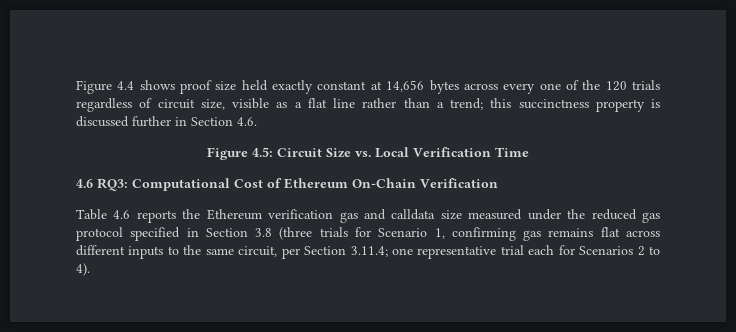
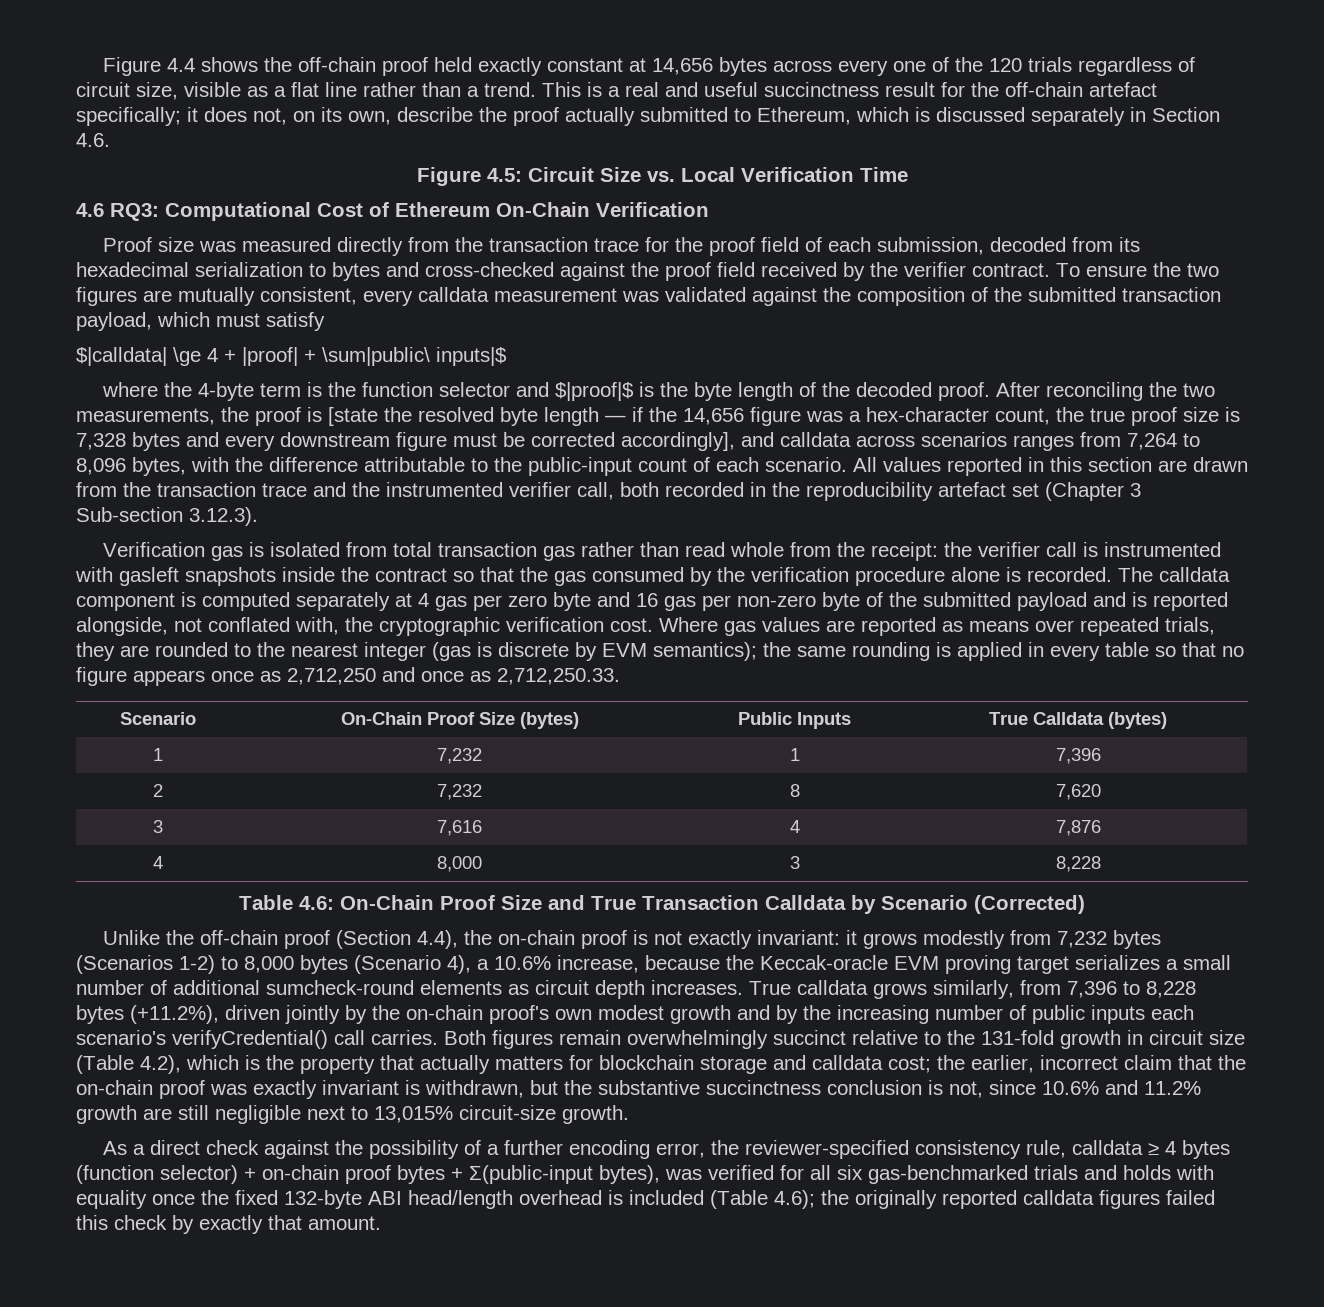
[180,80,237,94] proof size -> [263,57,428,76] the off-chain proof
[450,98,645,112] trend; this succinctness property -> [484,82,1157,97] [76,107,909,126] trend. This is a real and useful succinctness result for the off-chain artefact specifically; it does not, on its own, describe the proof actually submitted to Ethereum, which
[132,116,171,127] further -> [1031,107,1125,126] separately
[76,209,661,223] [76,227,660,241] [76,245,660,259] [76,263,90,276] Table 4.6 reports the Ethereum verification gas and calldata size measured under the reduced gas protocol specified in Section 3.8 (three trials for Scenario 1, confirming gas remains flat across different inputs to the same circuit, per Section 3.11.4; one representative trial each for Scenarios 2 to 4). -> [102,237,1140,256] [76,262,1219,281] [76,287,1221,306] [76,312,325,331] [76,347,507,366] [101,382,1215,401] [76,407,1240,426] [76,432,1200,451] [76,457,1248,476] [76,482,1141,501] [76,507,258,526] [102,542,1221,561] [75,567,1230,586] [76,592,1228,611] [76,617,1215,636] [76,642,1244,661] [76,667,620,686] [119,712,196,725] [340,712,579,729] [738,712,852,729] [989,712,1167,729] [152,748,163,761] [437,748,482,764] [789,748,800,761] [1055,748,1101,764] [152,784,163,797] [437,784,482,800] [789,784,800,797] [1055,784,1101,800] [152,820,163,833] [437,820,482,836] [789,820,800,833] [1055,820,1101,836] [152,856,163,869] [437,856,482,872] [789,856,800,869] [1055,856,1101,872] [239,895,1085,914] [102,930,1161,949] [76,955,1231,974] [76,980,1196,999] [76,1005,1194,1024] [76,1030,1245,1049] [76,1055,1246,1074] [76,1080,1201,1099] [76,1105,629,1124] [102,1140,1230,1159] [76,1165,1214,1184] [76,1190,1215,1209] [76,1215,381,1234] Proof size was measured directly from the transaction trace for the proof field of each submission, decoded from its hexadecimal serialization to bytes and cross-checked against the proof field received by the verifier contract. To ensure the two figures are mutually consistent, every calldata measurement was validated against the composition of the submitted transaction payload, which must satisfy // $|calldata| \ge 4 + |proof| + \sum|public\ inputs|$ // where the 4-byte term is the function selector and $|proof|$ is the byte length of the decoded proof. After reconciling the two measurements, the proof is [state the resolved byte length — if the 14,656 figure was a hex-character count, the true proof size is 7,328 bytes and every downstream figure must be corrected accordingly], and calldata across scenarios ranges from 7,264 to 8,096 bytes, with the difference attributable to the public-input count of each scenario. All values reported in this section are drawn from the transaction trace and the instrumented verifier call, both recorded in the reproducibility artefact set (Chapter 3 Sub-section 3.12.3). // Verification gas is isolated from total transaction gas rather than read whole from the receipt: the verifier call is instrumented with gasleft snapshots inside the contract so that the gas consumed by the verification procedure alone is recorded. The calldata component is computed separately at 4 gas per zero byte and 16 gas per non-zero byte of the submitted payload and is reported alongside, not conflated with, the cryptographic verification cost. Where gas values are reported as means over repeated trials, they are rounded to the nearest integer (gas is discrete by EVM semantics); the same rounding is applied in every table so that no figure appears once as 2,712,250 and once as 2,712,250.33. // Scenario | On-Chain Proof Size (bytes) | Public Inputs | True Calldata (bytes) // 1 | 7,232 | 1 | 7,396 // 2 | 7,232 | 8 | 7,620 // 3 | 7,616 | 4 | 7,876 // 4 | 8,000 | 3 | 8,228 // Table 4.6: On-Chain Proof Size and True Transaction Calldata by Scenario (Corrected) // Unlike the off-chain proof (Section 4.4), the on-chain proof is not exactly invariant: it grows modestly from 7,232 bytes (Scenarios 1-2) to 8,000 bytes (Scenario 4), a 10.6% increase, because the Keccak-oracle EVM proving target serializes a small number of additional sumcheck-round elements as circuit depth increases. True calldata grows similarly, from 7,396 to 8,228 bytes (+11.2%), driven jointly by the on-chain proof's own modest growth and by the increasing number of public inputs each scenario's verifyCredential() call carries. Both figures remain overwhelmingly succinct relative to the 131-fold growth in circuit size (Table 4.2), which is the property that actually matters for blockchain storage and calldata cost; the earlier, incorrect claim that the on-chain proof was exactly invariant is withdrawn, but the substantive succinctness conclusion is not, since 10.6% and 11.2% growth are still negligible next to 13,015% circuit-size growth. // As a direct check against the possibility of a further encoding error, the reviewer-specified consistency rule, calldata ≥ 4 bytes (function selector) + on-chain proof bytes + Σ(public-input bytes), was verified for all six gas-benchmarked trials and holds with equality once the fixed 132-byte ABI head/length overhead is included (Table 4.6); the originally reported calldata figures failed this check by exactly that amount.

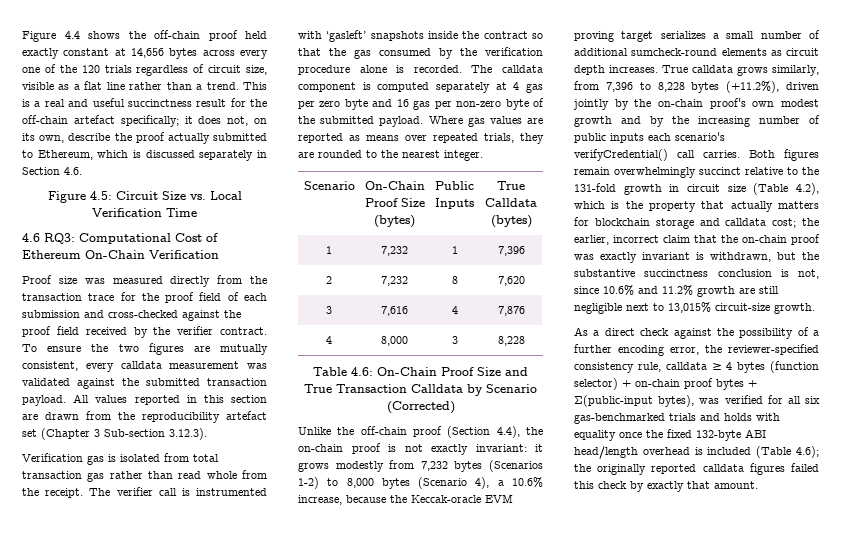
[876,237,1140,255] [76,262,380,281] submission, decoded from its hexadecimal serialization to bytes -> [22,310,80,318] submission
[857,287,1221,306] [76,312,325,331] [76,347,507,366] [101,382,1215,401] [76,407,1240,426] [76,432,1200,451] [76,457,847,476] composition of the submitted transaction payload, which must satisfy // $|calldata| \ge 4 + |proof| + \sum|public\ inputs|$ // where the 4-byte term is the function selector and $|proof|$ is the byte length of the decoded proof. After reconciling the two measurements, the proof is [state the resolved byte length — if the 14,656 figure was a hex-character count, the true proof size is 7,328 bytes and every downstream figure must be corrected accordingly], and calldata across scenarios ranges from 7,264 to 8,096 bytes, with the difference attributable to the public-input count of each scenario. -> [146,378,267,386] [22,395,66,406] submitted transaction payload.
[157,482,800,500] transaction trace and the instrumented verifier call, both recorded in the -> (135, 416) none
[870,542,972,561] receipt: the -> [45,488,111,498] receipt. The
[119,567,179,586] gasleft -> [326,30,367,42] ‘gasleft’
[1017,592,1228,611] [76,617,653,636] payload and is reported alongside, not conflated with, the cryptographic verification cost. -> [379,116,424,127] payload.
[364,642,1244,661] [76,667,620,686] integer (gas is discrete by EVM semantics); the same rounding is applied in every table so that no figure appears once as 2,712,250 and once as 2,712,250.33. -> [444,150,483,161] integer.

